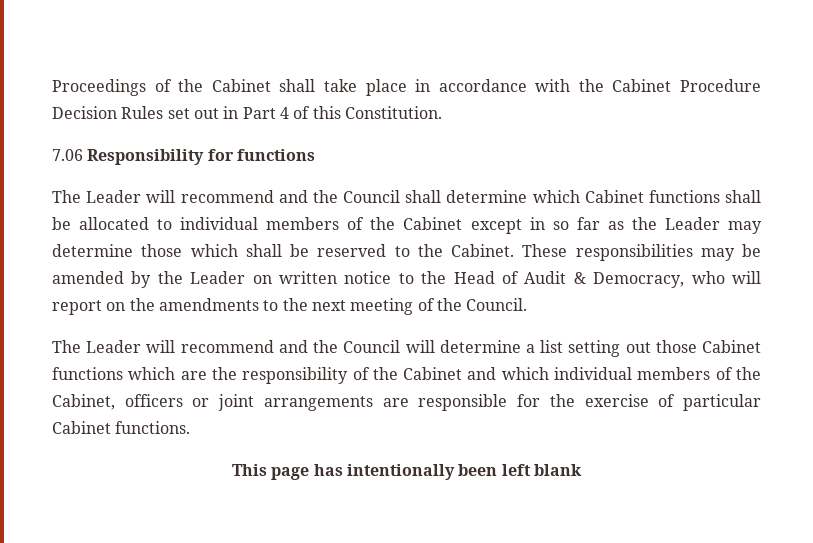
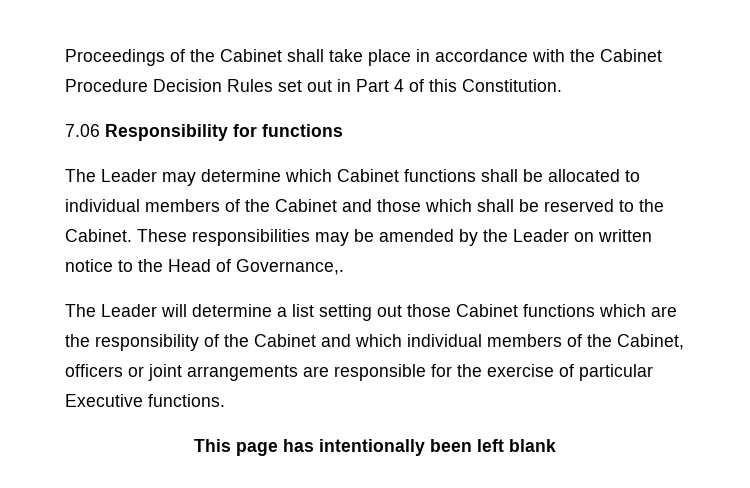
[146,190,442,203] will recommend and the Council shall -> [162,172,196,186] may
[470,217,763,234] [52,244,133,257] except in so far as the Leader may determine -> [342,199,372,212] and
[524,271,761,288] [52,298,528,315] [52,340,401,353] Audit & Democracy, who will report on the amendments to the next meeting of the Council. // The Leader will recommend and the Council -> [236,259,344,275] [65,304,157,317] Governance,. // The Leader
[52,421,111,434] Cabinet -> [65,394,143,407] Executive

